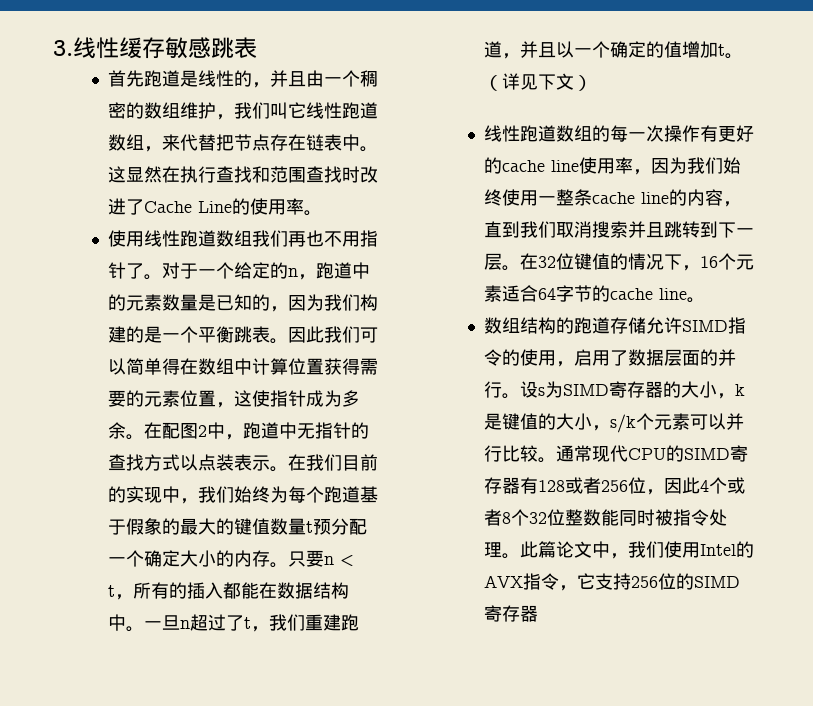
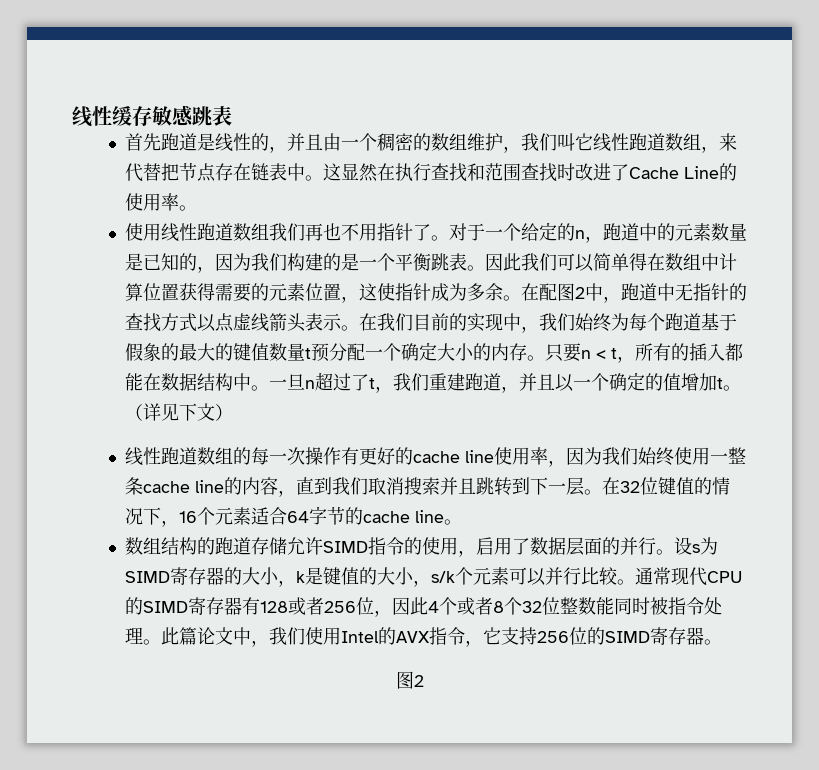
[53,40,73,56] 3. -> (72, 116) none
[215,454,234,471] 装 -> [232,313,306,332] 虚线箭头
(538, 613) none -> [703,639,722,645] [395,671,424,689] 。 // 图2

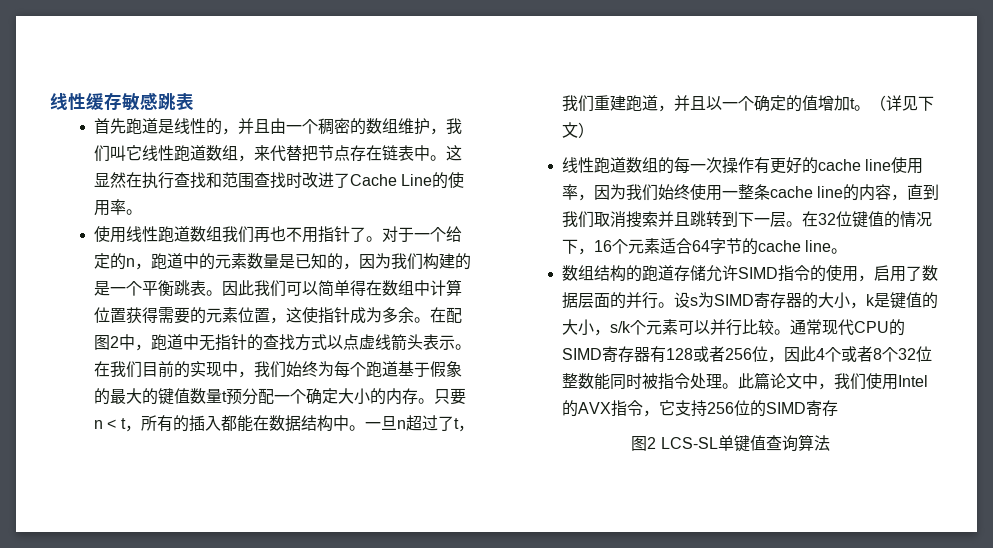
[685,627,722,645] [395,671,424,689] 器。 // 图2 -> [631,434,830,452] // 图2 LCS-SL单键值查询算法

